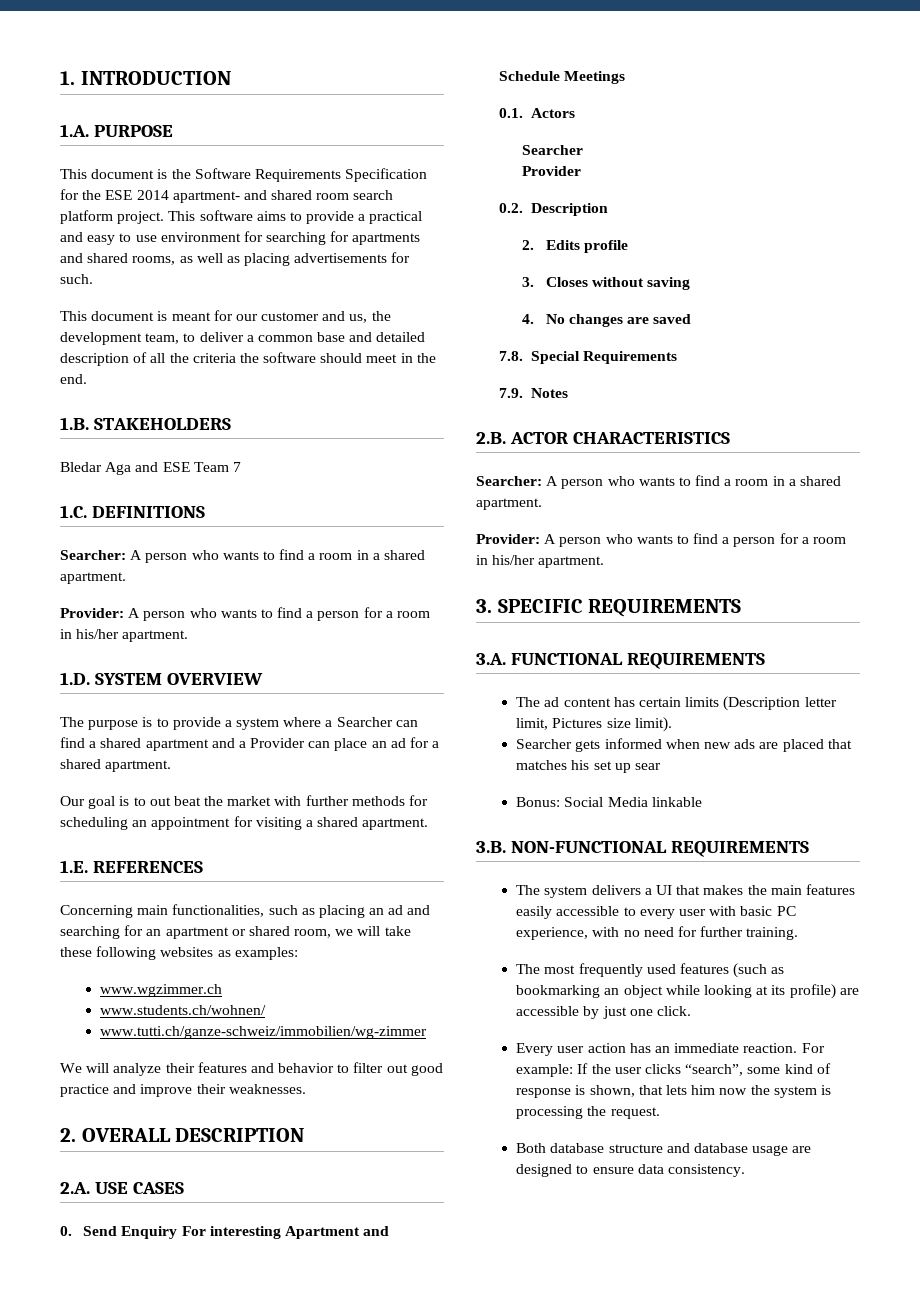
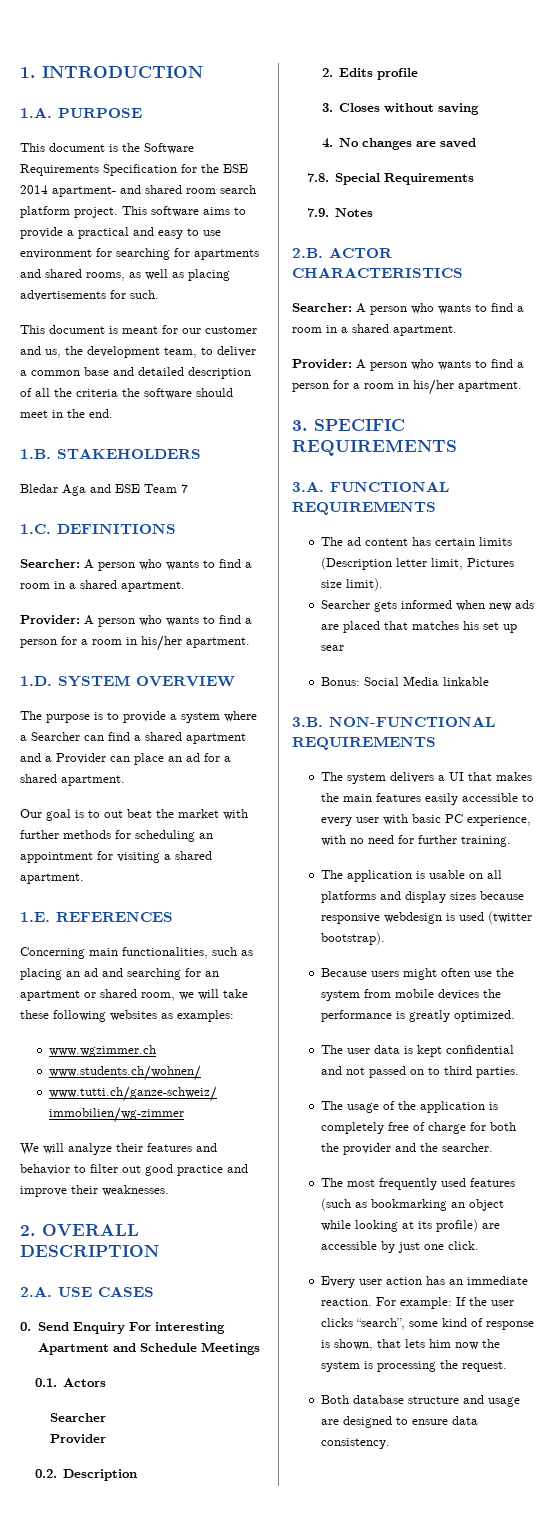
(799, 933) none -> [321,870,503,882] [321,891,525,903] [321,911,533,924] [321,932,386,945] [321,968,515,980] [321,989,502,1001] [321,1010,516,1022] [321,1045,515,1057] [321,1066,520,1078] [321,1101,499,1113] [321,1122,517,1134] [321,1143,494,1155] // The application is usable on all platforms and display sizes because responsive webdesign is used (twitter bootstrap). // Because users might often use the system from mobile devices the performance is greatly optimized. // The user data is kept confidential and not passed on to third parties. // The usage of the application is completely free of charge for both the provider and the searcher.
[694,1143,749,1153] database -> (485, 1399) none

